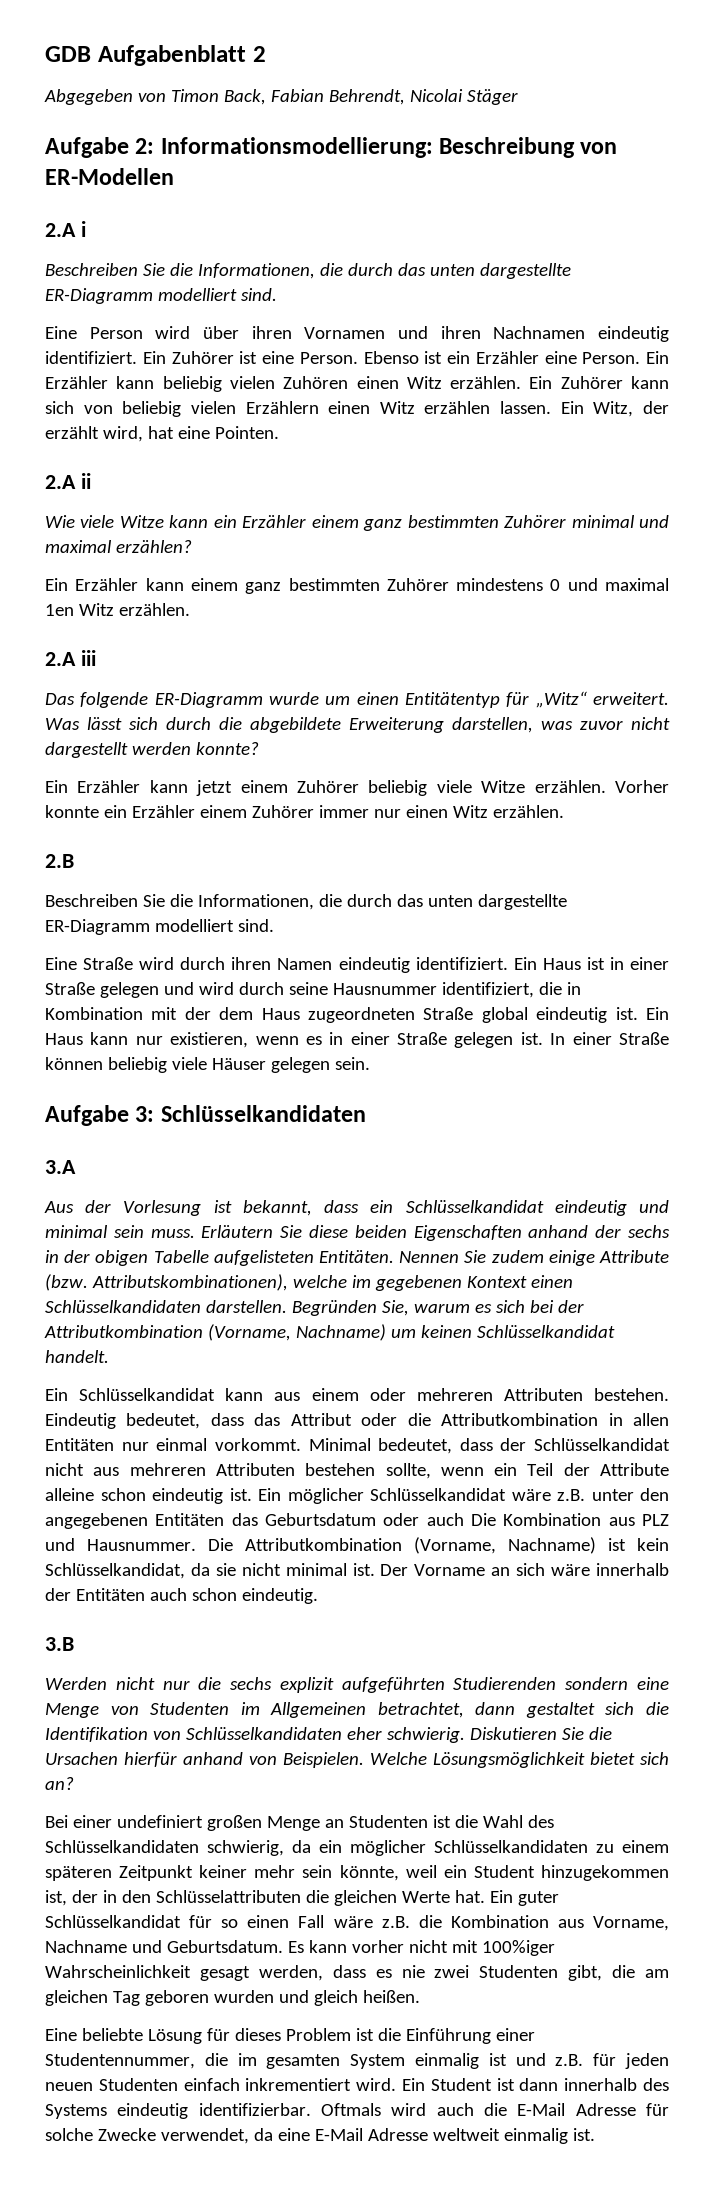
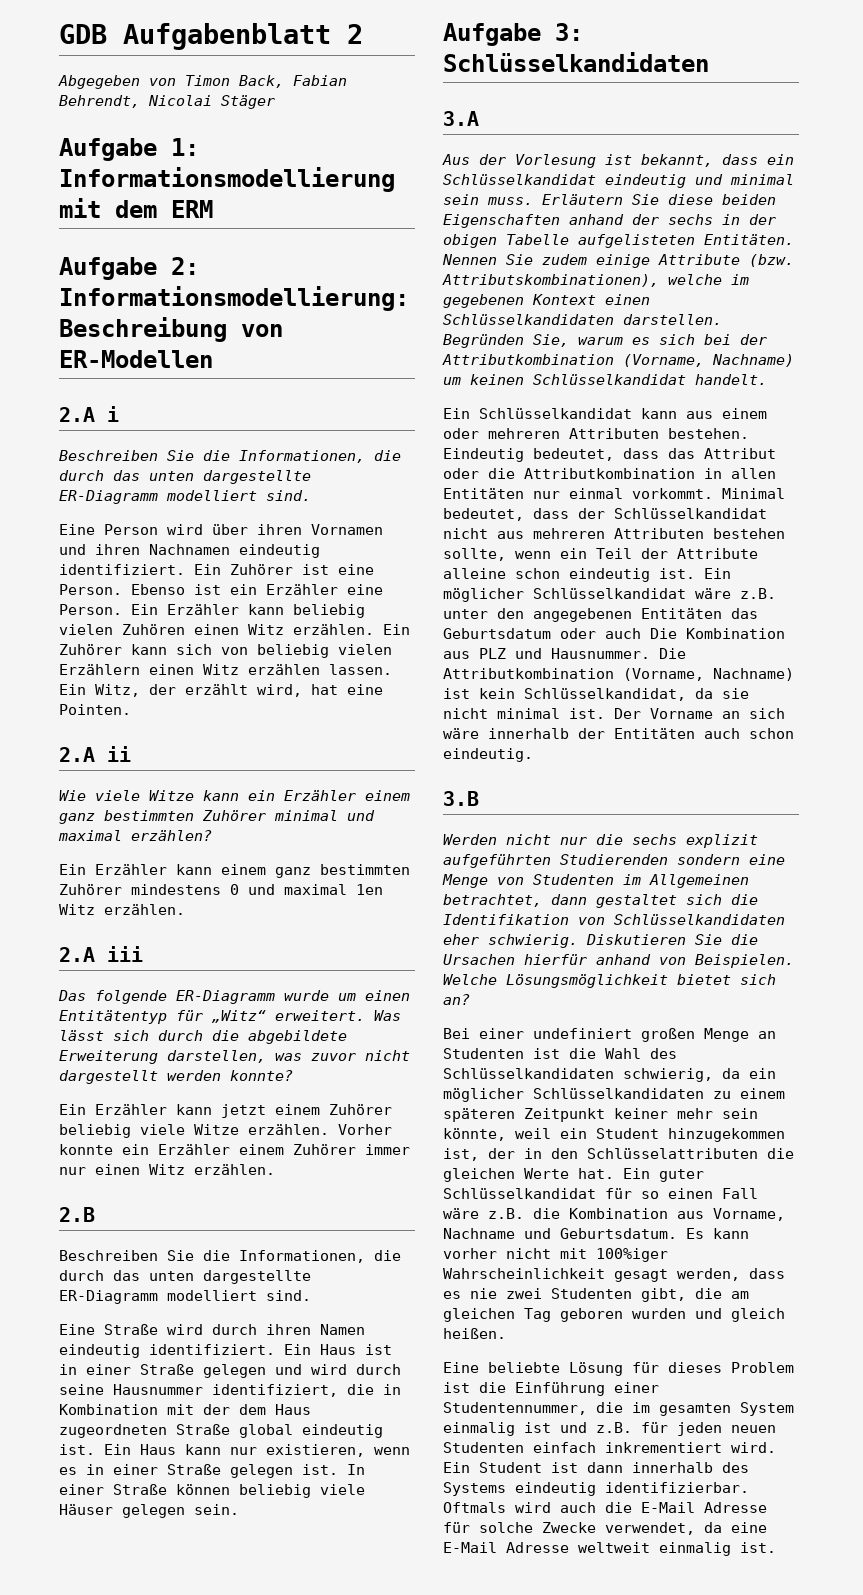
(518, 97) none -> [59,138,199,161] [59,167,395,192] [59,198,213,218] // Aufgabe 1: Informationsmodellierung mit dem ERM

